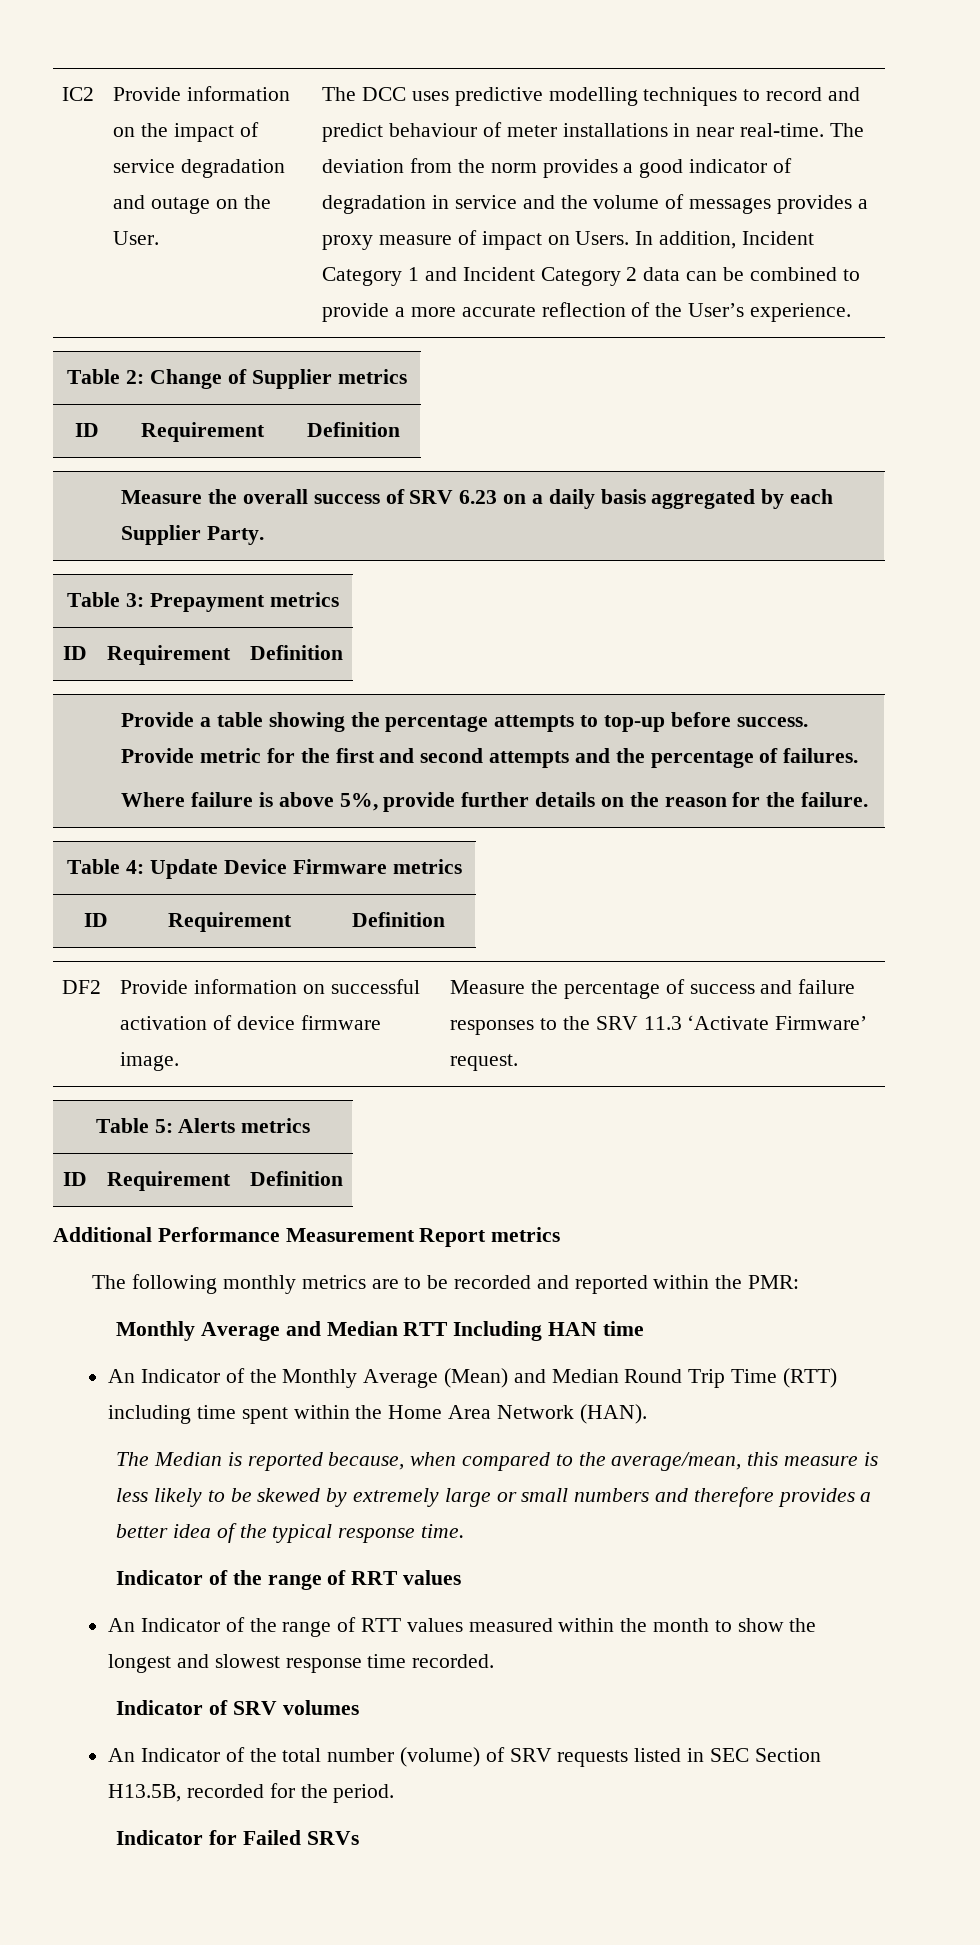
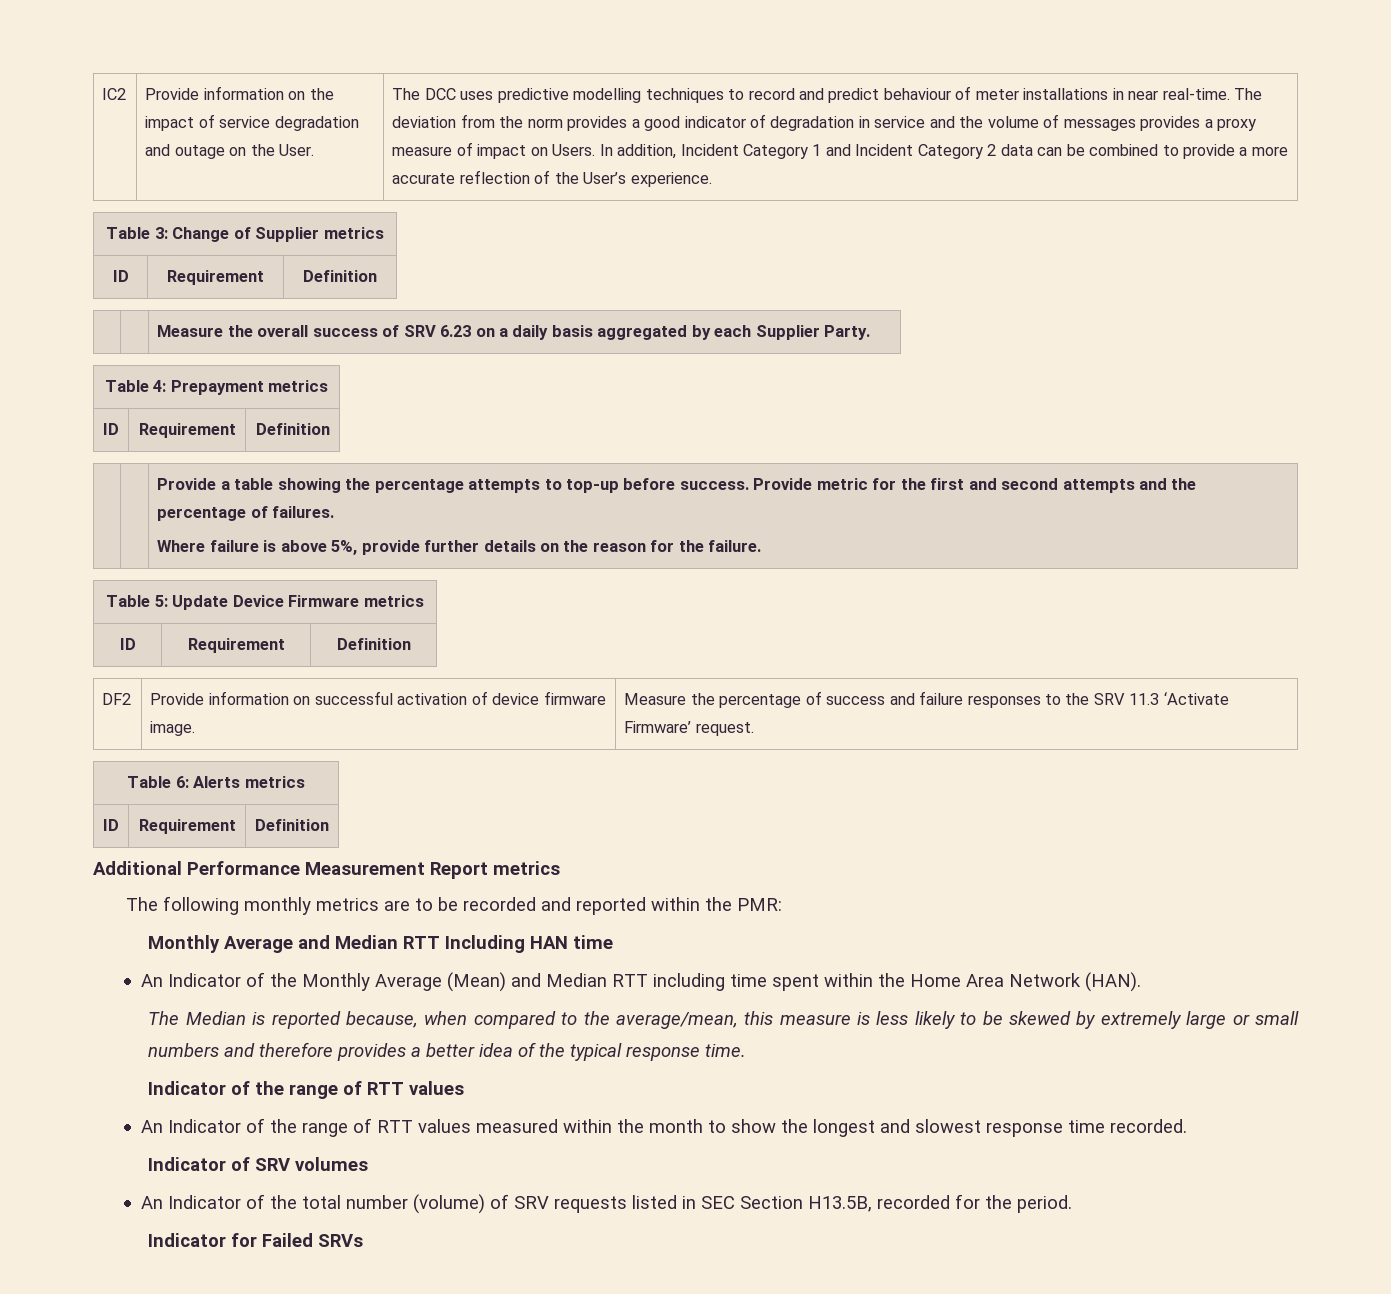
[126,370,145,384] 2: -> [154,227,168,239] 3:
[126,593,145,607] 3: -> [153,380,167,392] 4:
[126,860,145,874] 4: -> [154,595,168,607] 5:
[154,1119,173,1133] 5: -> [175,776,189,788] 6:
[624,1368,837,1388] Round Trip Time (RTT) -> [612,974,649,987] RTT
[351,1571,399,1585] RRT -> [367,1082,405,1095] RTT

